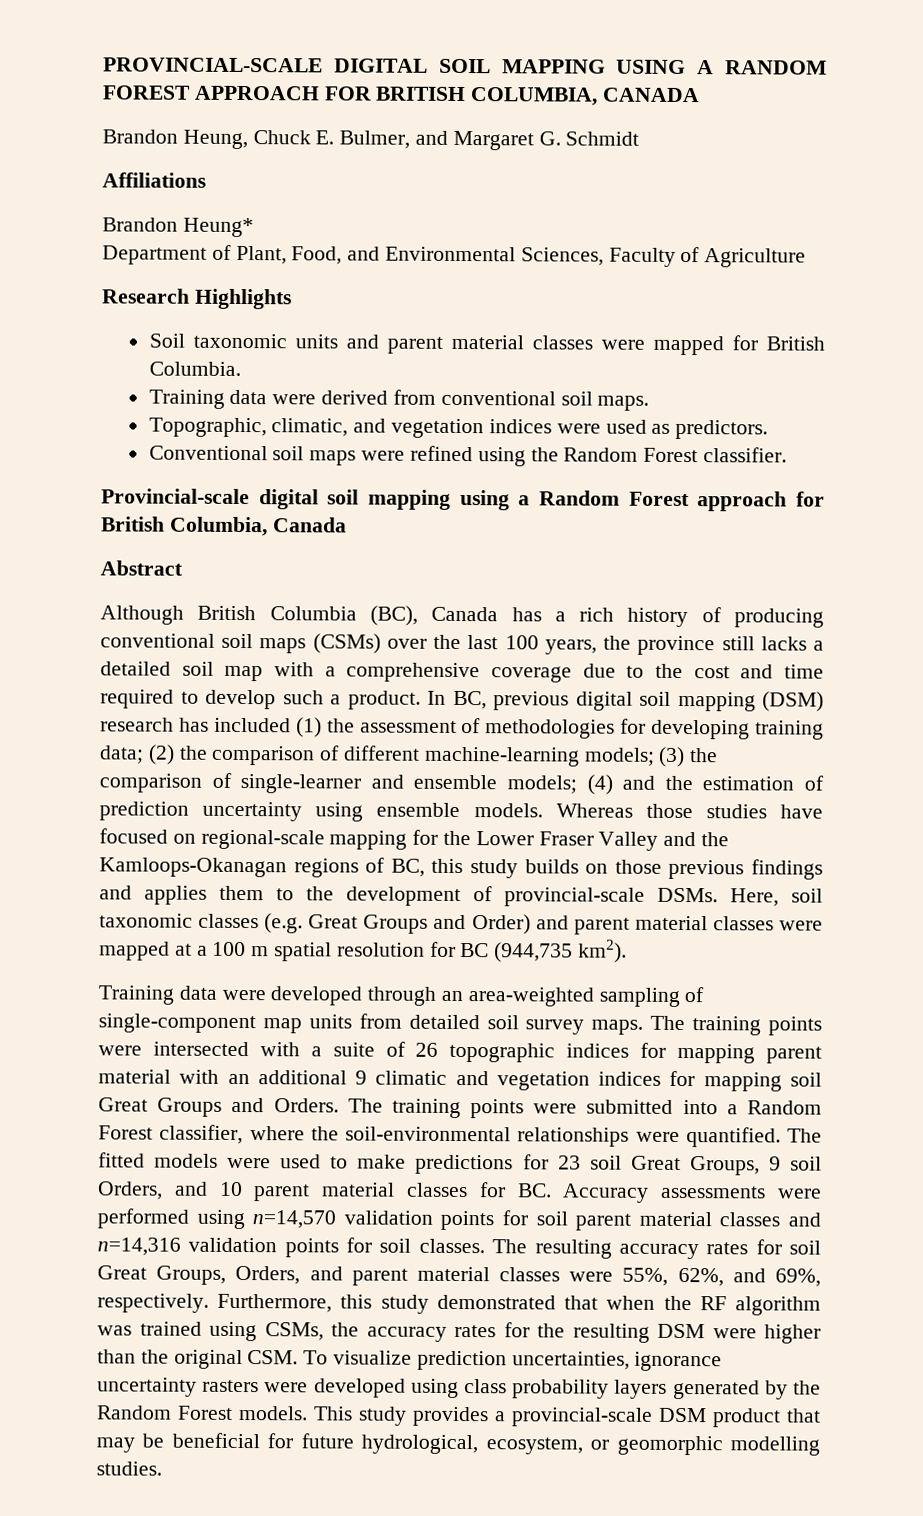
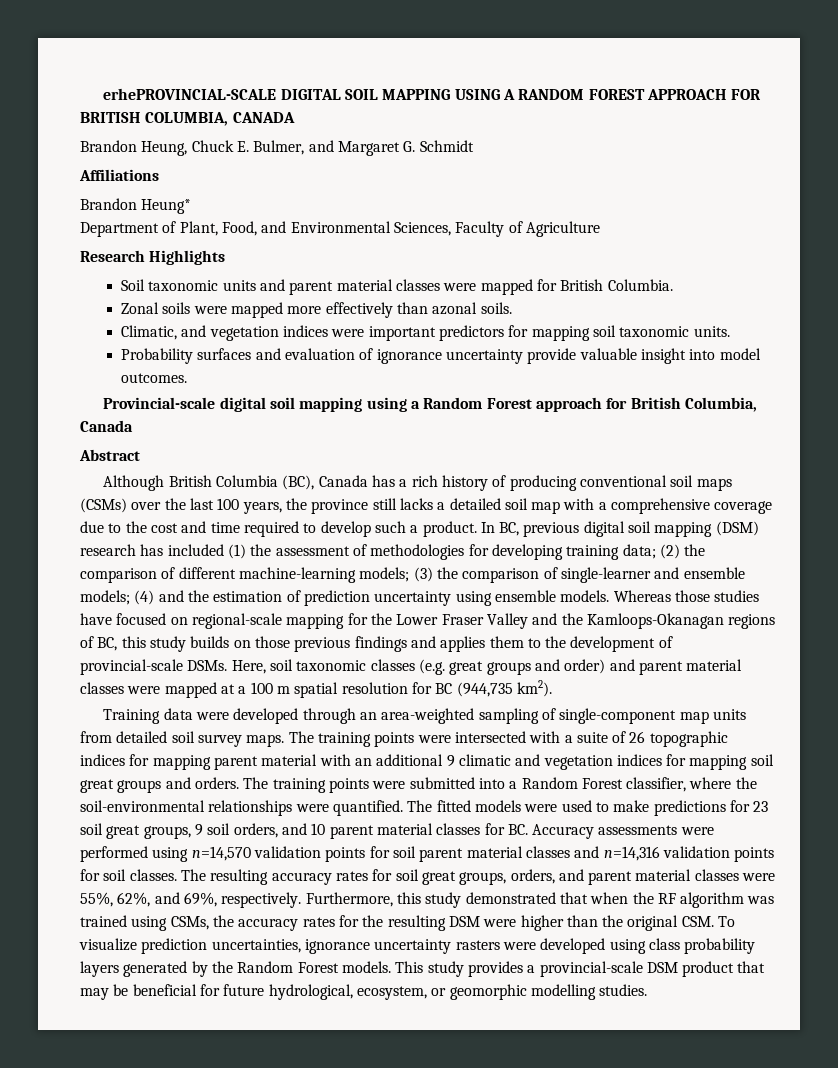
[103,57,323,73] PROVINCIAL-SCALE -> [103,88,277,100] erhePROVINCIAL-SCALE
[148,389,650,411] [148,417,769,440] [148,445,787,467] Training data were derived from conventional soil maps. // Topographic, climatic, and vegetation indices were used as predictors. // Conventional soil maps were refined using the Random Forest classifier. -> [121,302,512,318] [121,325,730,341] [121,348,761,364] [121,373,188,383] Zonal soils were mapped more effectively than azonal soils. // Climatic, and vegetation indices were important predictors for mapping soil taxonomic units. // Probability surfaces and evaluation of ignorance uncertainty provide valuable insight into model outcomes.
[308,914,531,935] Great Groups and Order) -> [449,659,606,675] great groups and order)
[98,1097,339,1117] Great Groups and Orders. -> [80,777,239,793] great groups and orders.
[630,1155,760,1176] Great Groups, -> [106,825,191,839] great groups,
[97,1181,163,1200] Orders, -> [233,823,278,838] orders,
[97,1265,301,1285] Great Groups, Orders, -> [421,869,555,885] great groups, orders,

